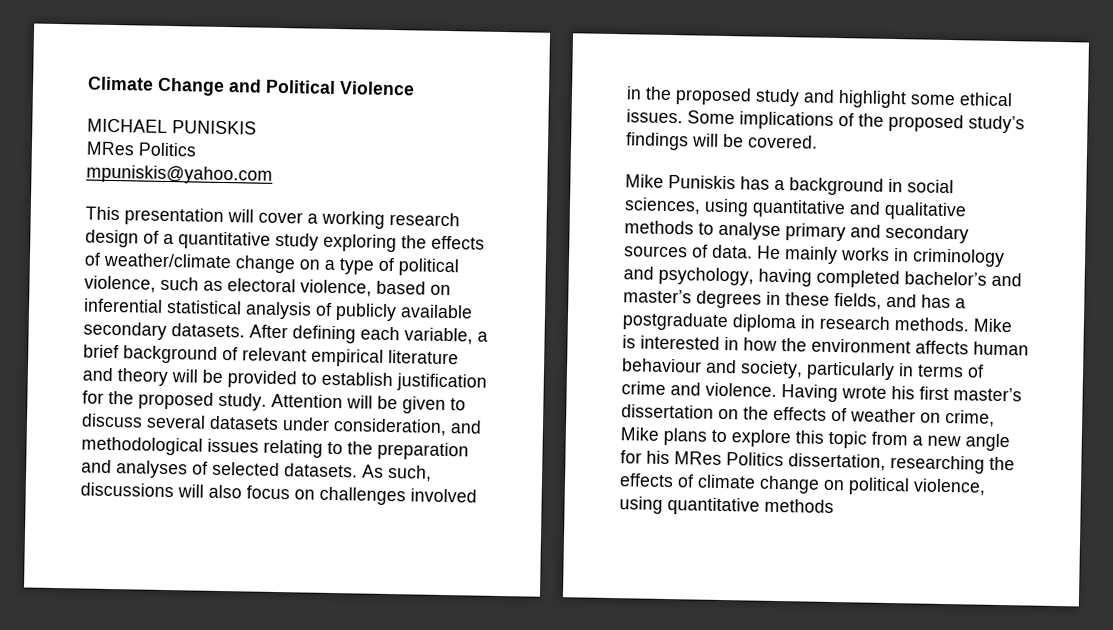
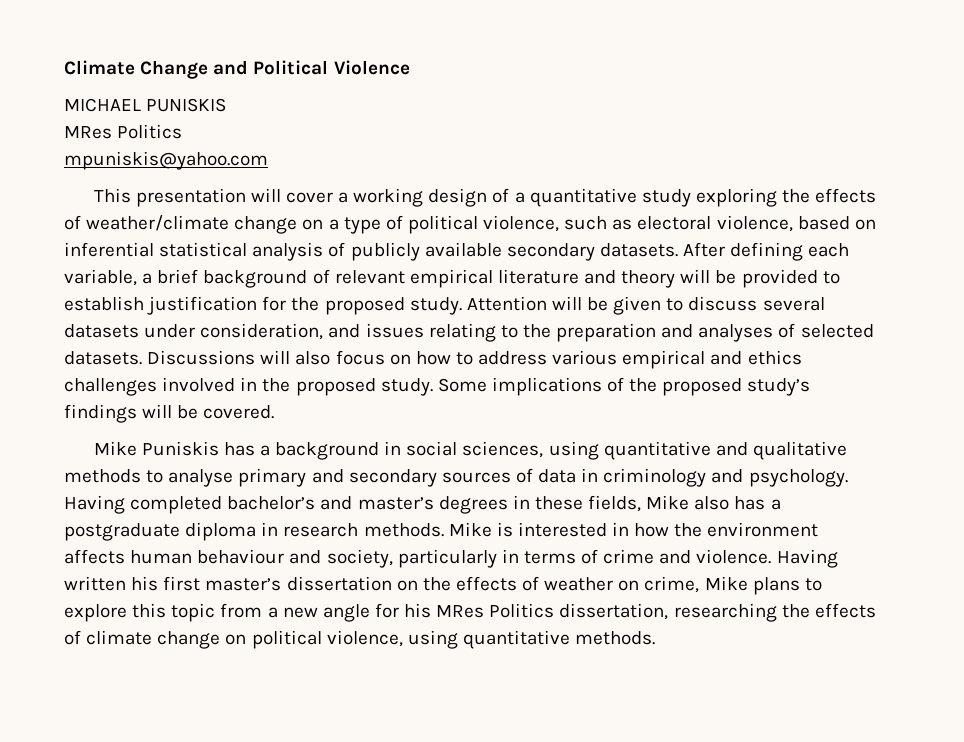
[389,211,460,227] research -> (424, 197) none
[81,436,203,456] methodological -> (361, 331) none
[362,464,432,482] [80,482,174,498] As such, discussions -> [147,350,256,365] Discussions
(315, 494) none -> [415,350,802,369] how to address various empirical and ethics
[755,88,1013,109] [626,109,683,124] study and highlight some ethical issues. -> [380,378,433,396] study.
[712,244,890,265] data. He mainly works -> [538,469,577,483] data
[658,266,812,287] psychology, having -> [748,469,848,487] [64,495,125,514] psychology. Having
[886,293,917,308] and -> [646,495,730,510] Mike also
[841,386,887,399] wrote -> [64,576,126,591] written
[764,498,834,514] methods -> [575,631,656,645] methods.

